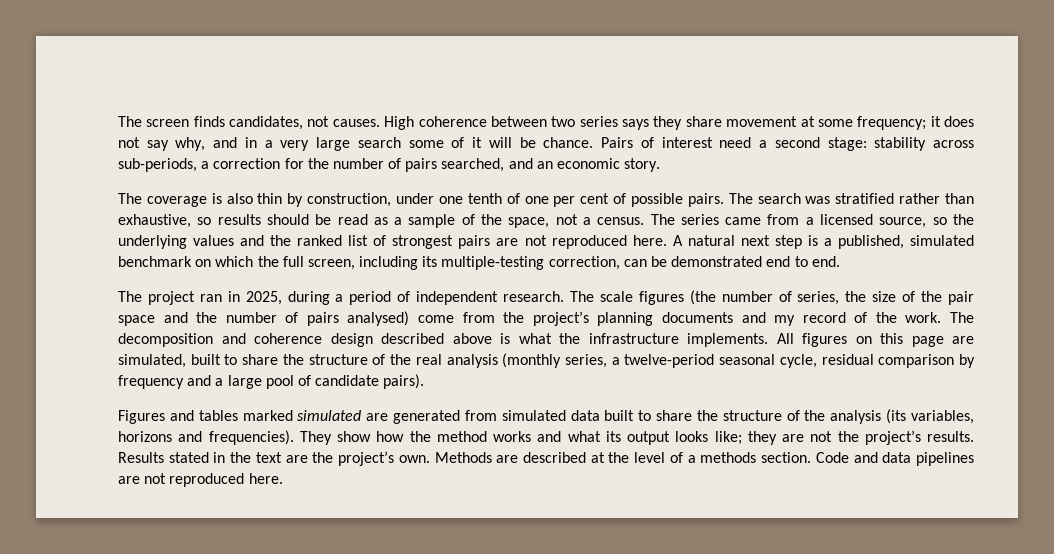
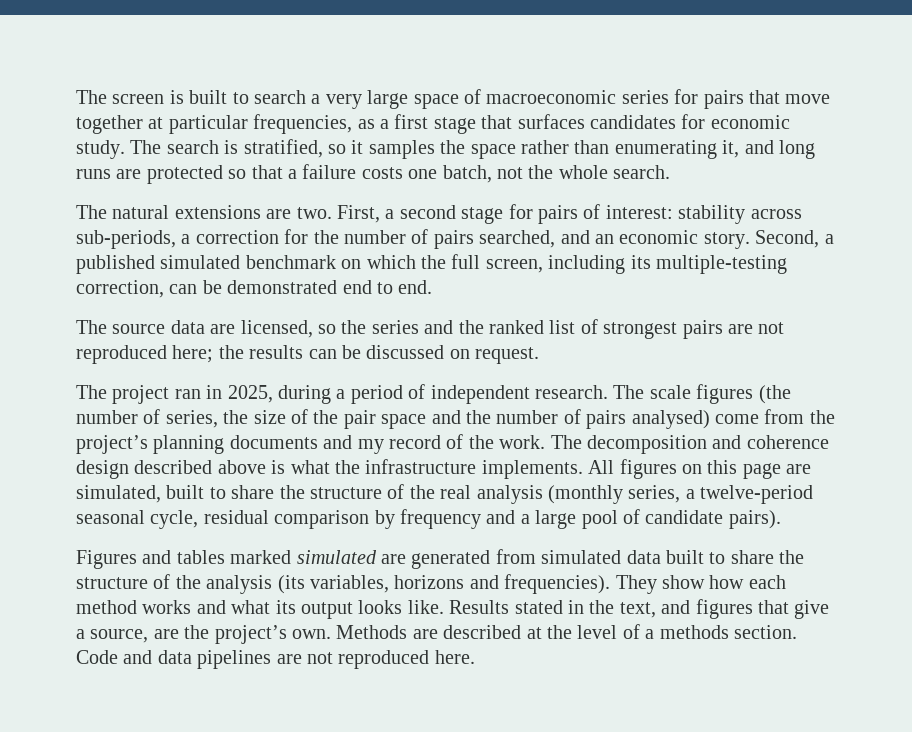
[193,116,974,130] [118,137,867,151] finds candidates, not causes. High coherence between two series says they share movement at some frequency; it does not say why, and in a very large search some of it will be chance. Pairs of interest need a second stage: -> [169,89,831,109] [76,114,790,134] [76,139,815,159] [76,164,671,184] [76,204,673,224] is built to search a very large space of macroeconomic series for pairs that move together at particular frequencies, as a first stage that surfaces candidates for economic study. The search is stratified, so it samples the space rather than enumerating it, and long runs are protected so that a failure costs one batch, not the whole search. // The natural extensions are two. First, a second stage for pairs of interest:
[118,193,975,207] [118,214,975,228] [118,235,904,249] // The coverage is also thin by construction, under one tenth of one per cent of possible pairs. The search was stratified rather than exhaustive, so results should be read as a sample of the space, not a census. The series came from a licensed source, so the underlying values and the ranked list of strongest pairs are not reproduced here. A natural next step is a published, -> [755,230,834,248] [76,255,155,274] Second, a published
(840, 261) none -> [76,319,785,339] [76,345,540,364] // The source data are licensed, so the series and the ranked list of strongest pairs are not reproduced here; the results can be discussed on request.
[409,431,431,442] the -> [748,575,786,589] each
[714,430,974,445] [118,452,282,463] like; they are not the project’s results. Results stated in the text -> [407,599,830,619] [76,629,149,643] like. Results stated in the text, and figures that give a source,

